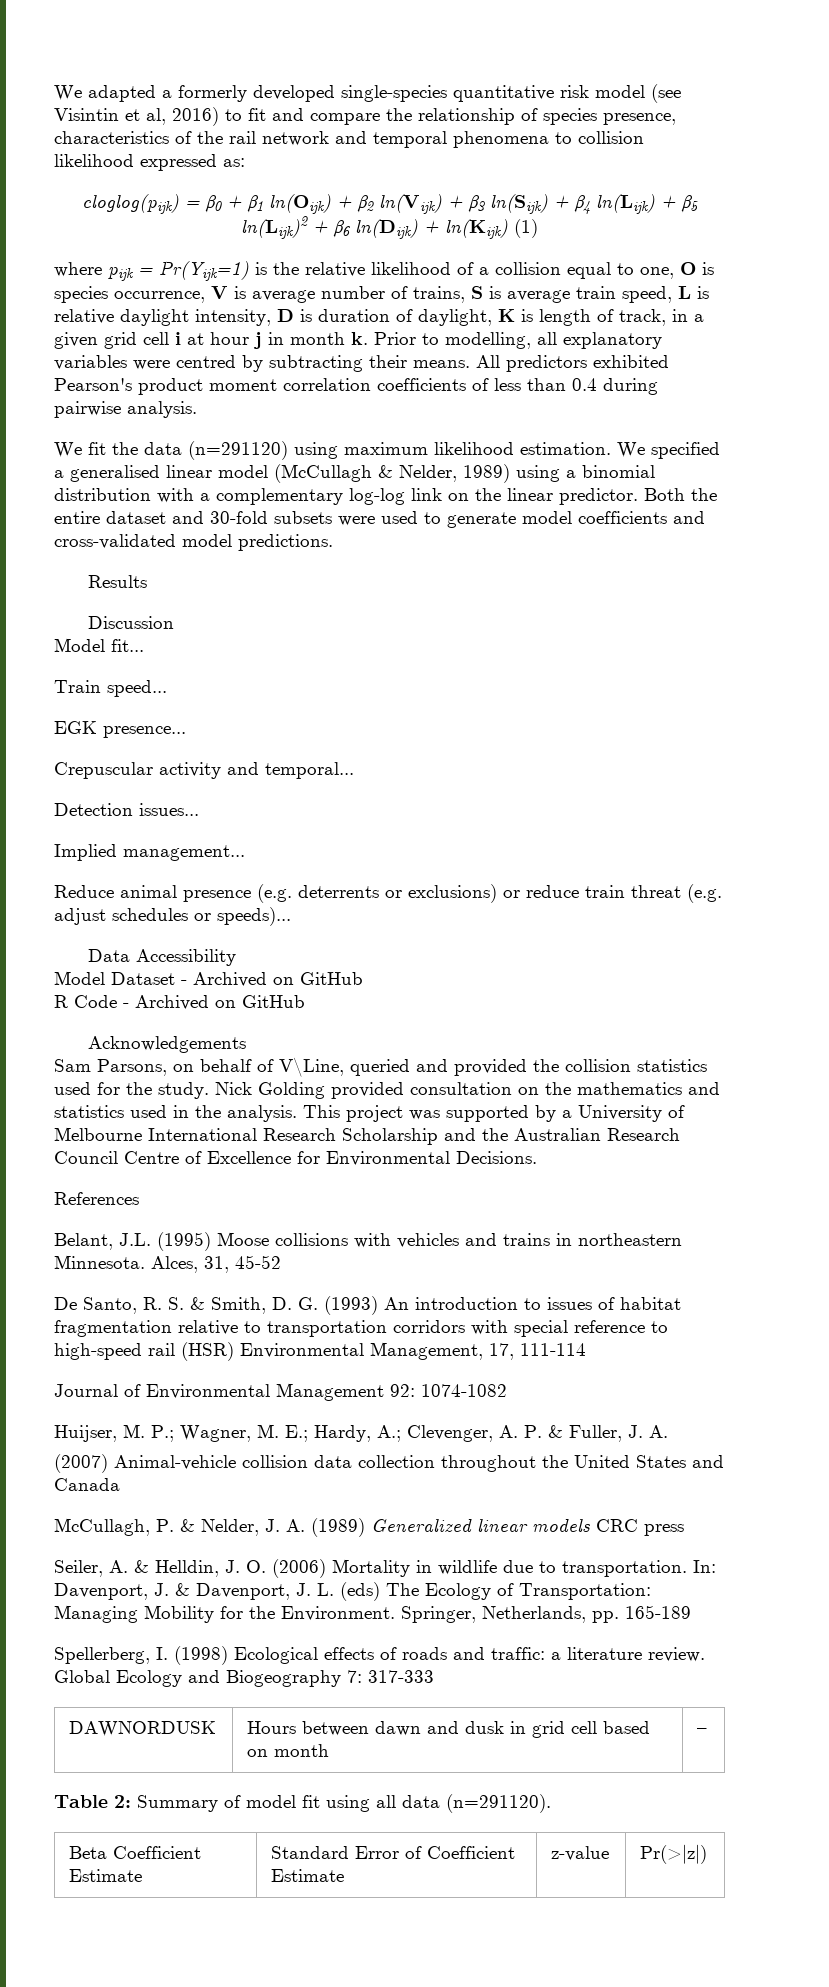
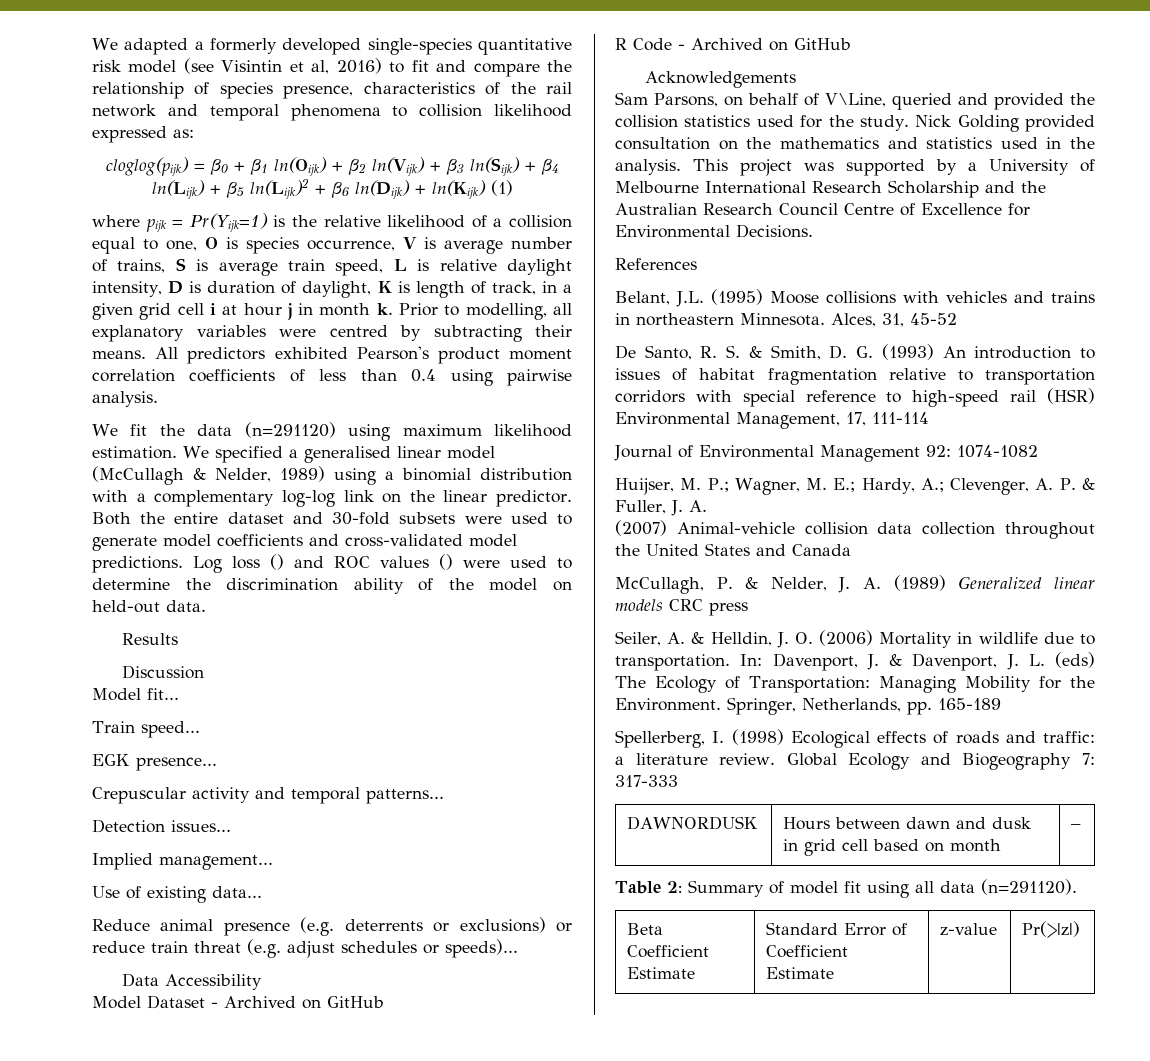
[603,378,658,395] during -> [450,369,493,386] using
(333, 542) none -> [193,554,572,573] [92,578,572,594] [92,600,206,613] Log loss () and ROC values () were used to determine the discrimination ability of the model on held-out data.
[265,762,354,779] temporal... -> [291,787,444,804] temporal patterns...
(245, 853) none -> [92,886,262,903] // Use of existing data...

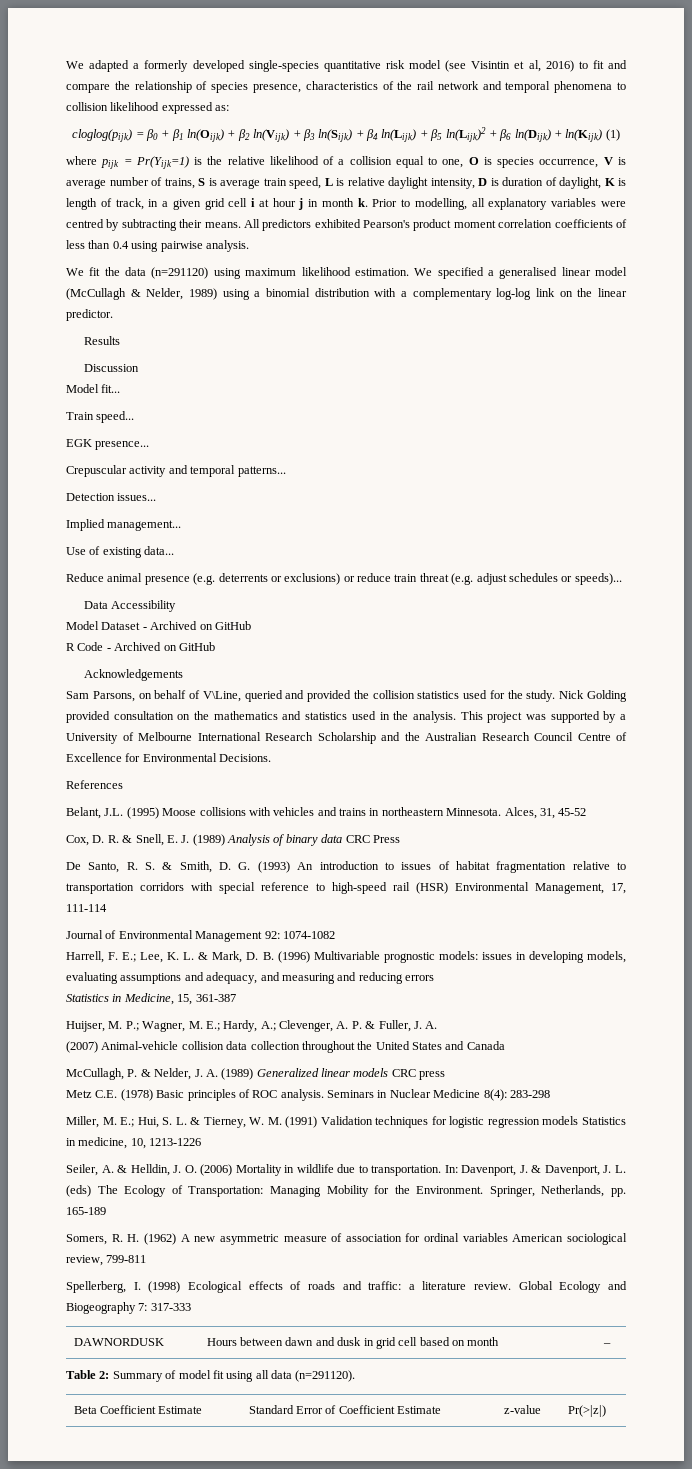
[92,512,572,525] [92,534,517,551] [92,554,572,573] [92,578,572,594] [92,600,206,613] Both the entire dataset and 30-fold subsets were used to generate model coefficients and cross-validated model predictions. Log loss () and ROC values () were used to determine the discrimination ability of the model on held-out data. -> (113, 315) none
(957, 319) none -> [66,834,400,846] // Cox, D. R. & Snell, E. J. (1989) Analysis of binary data CRC Press
(1038, 451) none -> [66,951,626,963] [66,972,434,984] [66,993,236,1005] // Harrell, F. E.; Lee, K. L. & Mark, D. B. (1996) Multivariable prognostic models: issues in developing models, evaluating assumptions and adequacy, and measuring and reducing errors // Statistics in Medicine, 15, 361-387
(748, 609) none -> [66,1089,550,1101] [66,1116,626,1128] [66,1137,202,1149] // Metz C.E. (1978) Basic principles of ROC analysis. Seminars in Nuclear Medicine 8(4): 283-298 // Miller, M. E.; Hui, S. L. & Tierney, W. M. (1991) Validation techniques for logistic regression models Statistics in medicine, 10, 1213-1226
(1001, 704) none -> [66,1233,628,1245] [66,1255,147,1266] // Somers, R. H. (1962) A new asymmetric measure of association for ordinal variables American sociological review, 799-811

